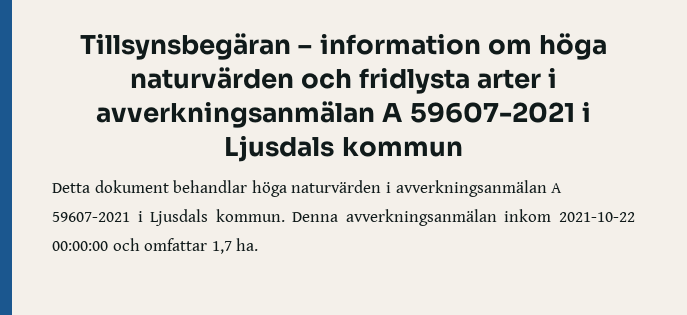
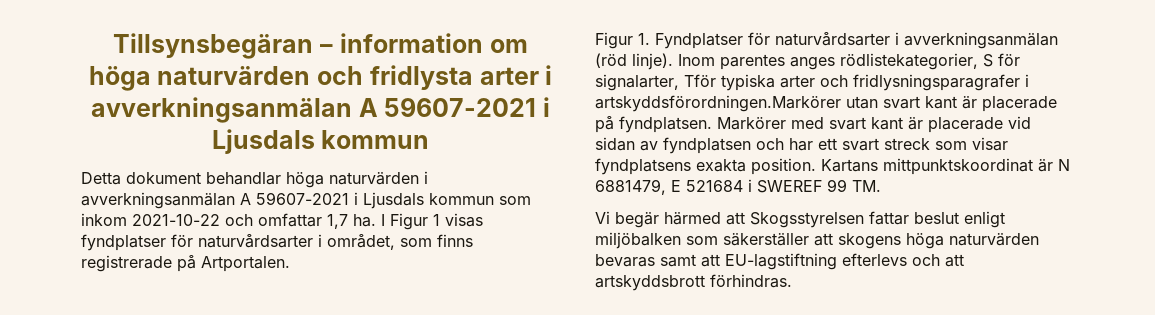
[215,209,497,226] kommun. Denna avverkningsanmälan -> [429,193,531,205] kommun som
[52,241,108,251] 00:00:00 -> (220, 220) none
(259, 244) none -> [381,213,483,230] [81,234,473,251] [81,255,290,272] [595,32,1058,49] [595,53,1020,70] [595,74,1029,91] [595,95,1057,112] [595,116,1031,133] [595,137,1008,154] [595,158,1070,175] [595,179,881,195] [595,211,1005,228] [595,232,1039,249] [595,253,964,270] [595,274,792,291] I Figur 1 visas fyndplatser för naturvårdsarter i området, som finns registrerade på Artportalen. // Figur 1. Fyndplatser för naturvårdsarter i avverkningsanmälan (röd linje). Inom parentes anges rödlistekategorier, S för signalarter, Tför typiska arter och fridlysningsparagrafer i artskyddsförordningen.Markörer utan svart kant är placerade på fyndplatsen. Markörer med svart kant är placerade vid sidan av fyndplatsen och har ett svart streck som visar fyndplatsens exakta position. Kartans mittpunktskoordinat är N 6881479, E 521684 i SWEREF 99 TM. // Vi begär härmed att Skogsstyrelsen fattar beslut enligt miljöbalken som säkerställer att skogens höga naturvärden bevaras samt att EU-lagstiftning efterlevs och att artskyddsbrott förhindras.

